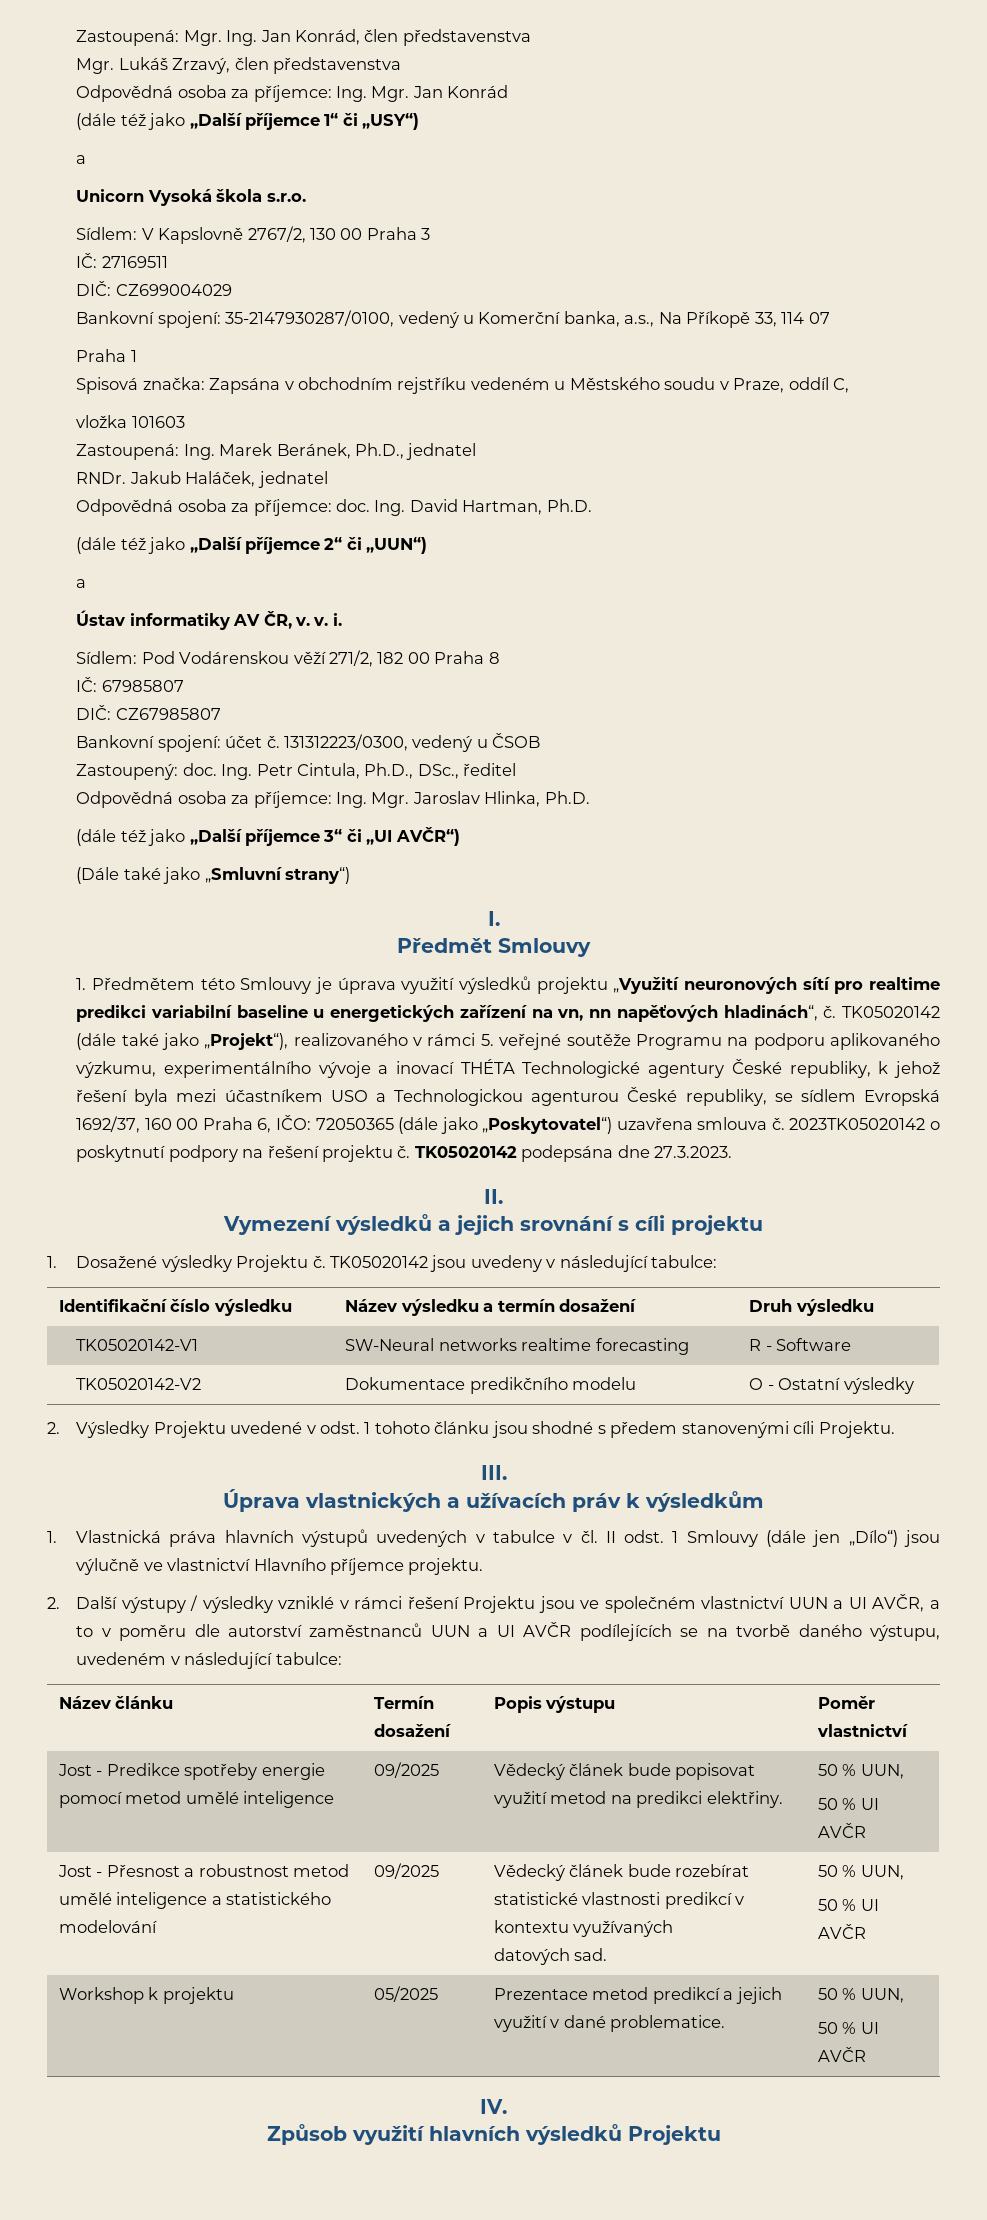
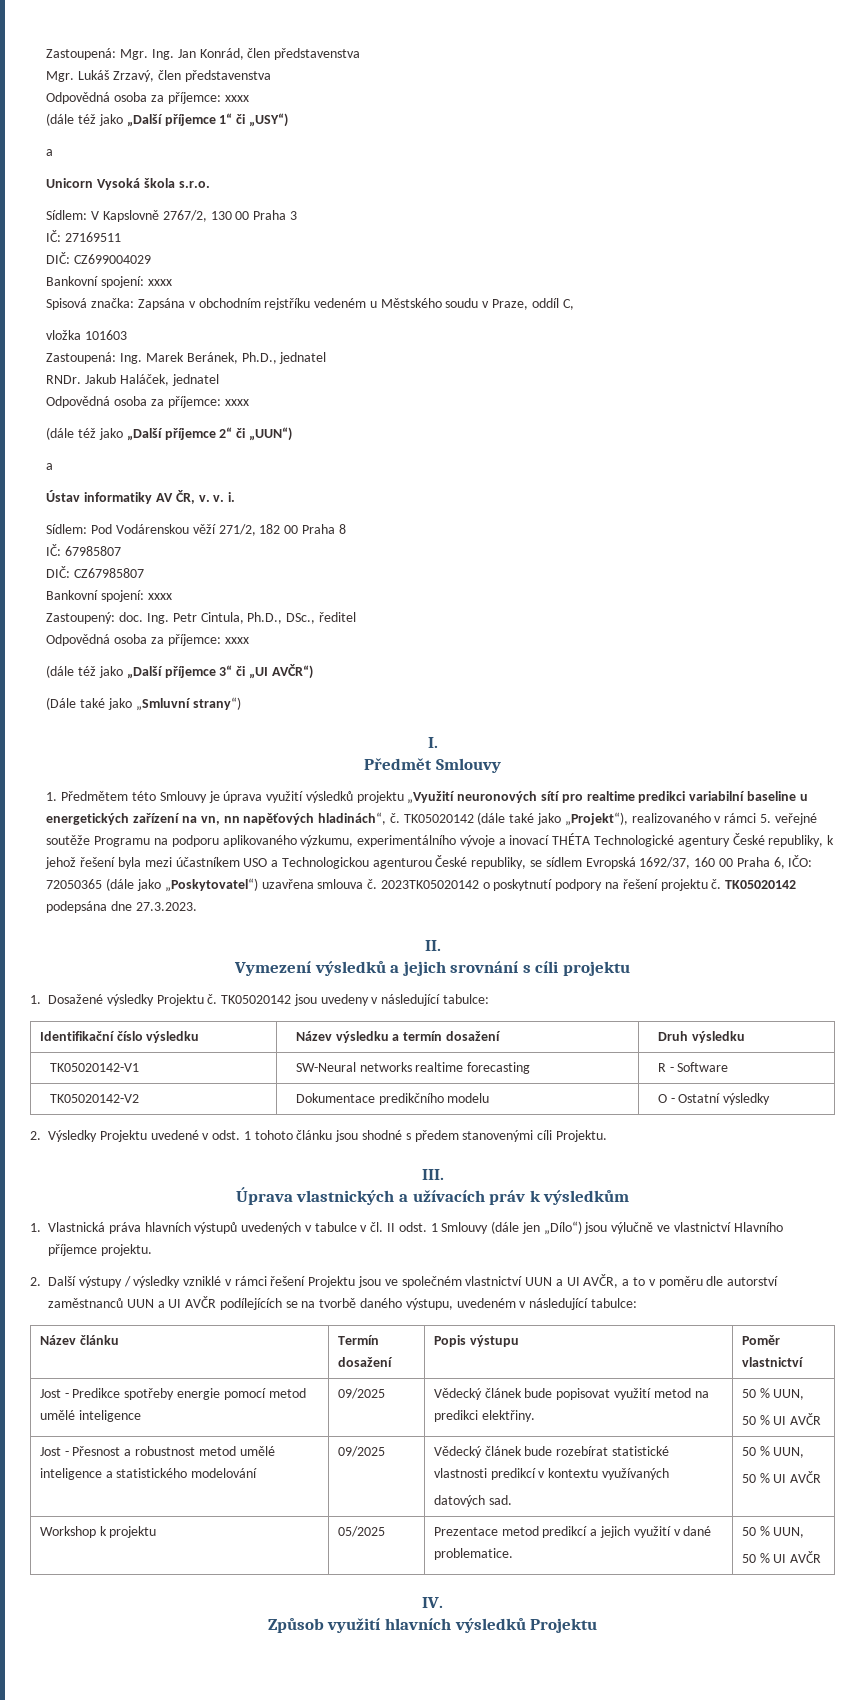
[335,85,509,102] Ing. Mgr. Jan Konrád -> [224,95,249,102] xxxx
[225,310,830,328] [76,349,137,362] 35-2147930287/0100, vedený u Komerční banka, a.s., Na Příkopě 33, 114 07 // Praha 1 -> [148,279,173,286] xxxx
[335,499,592,516] doc. Ing. David Hartman, Ph.D. -> [224,399,249,406] xxxx
[225,733,541,752] účet č. 131312223/0300, vedený u ČSOB -> [148,593,173,600] xxxx
[335,791,590,808] Ing. Mgr. Jaroslav Hlinka, Ph.D. -> [224,637,249,644] xxxx

